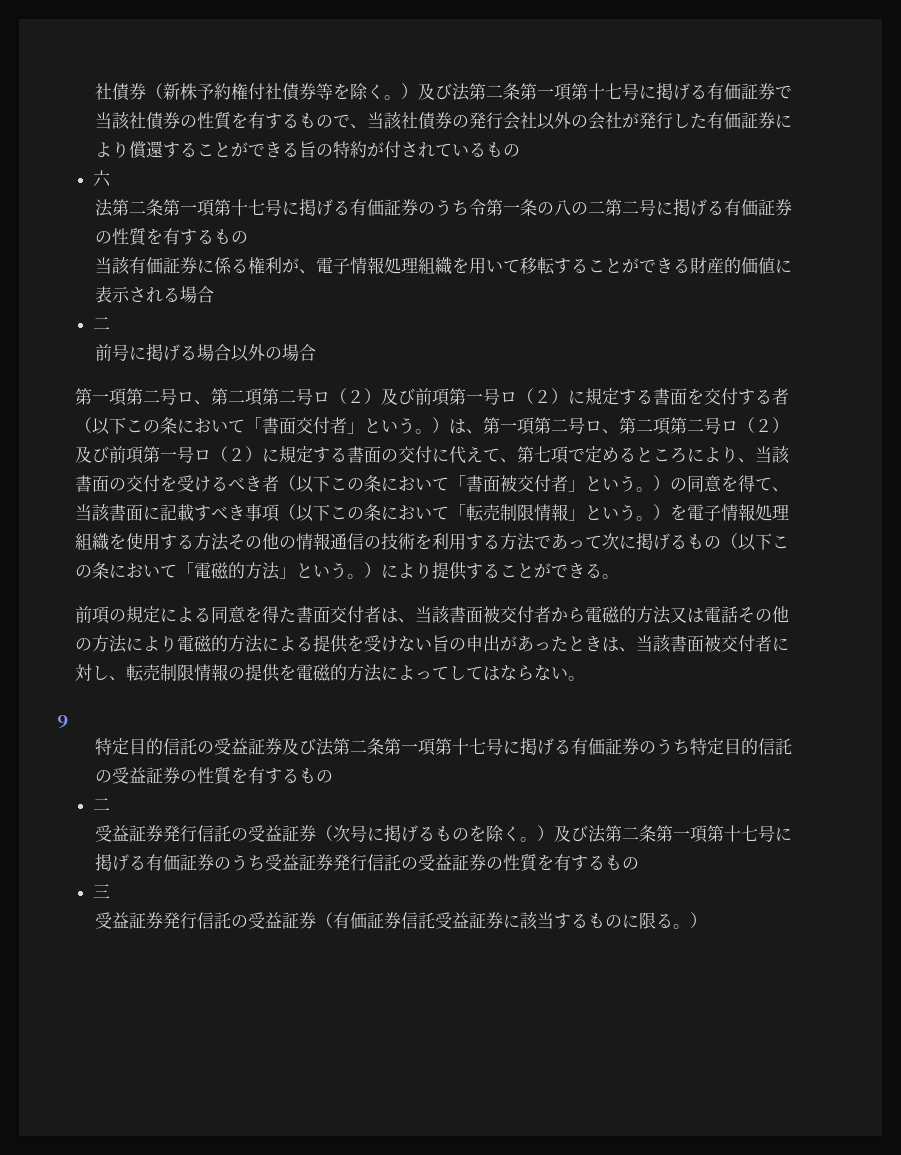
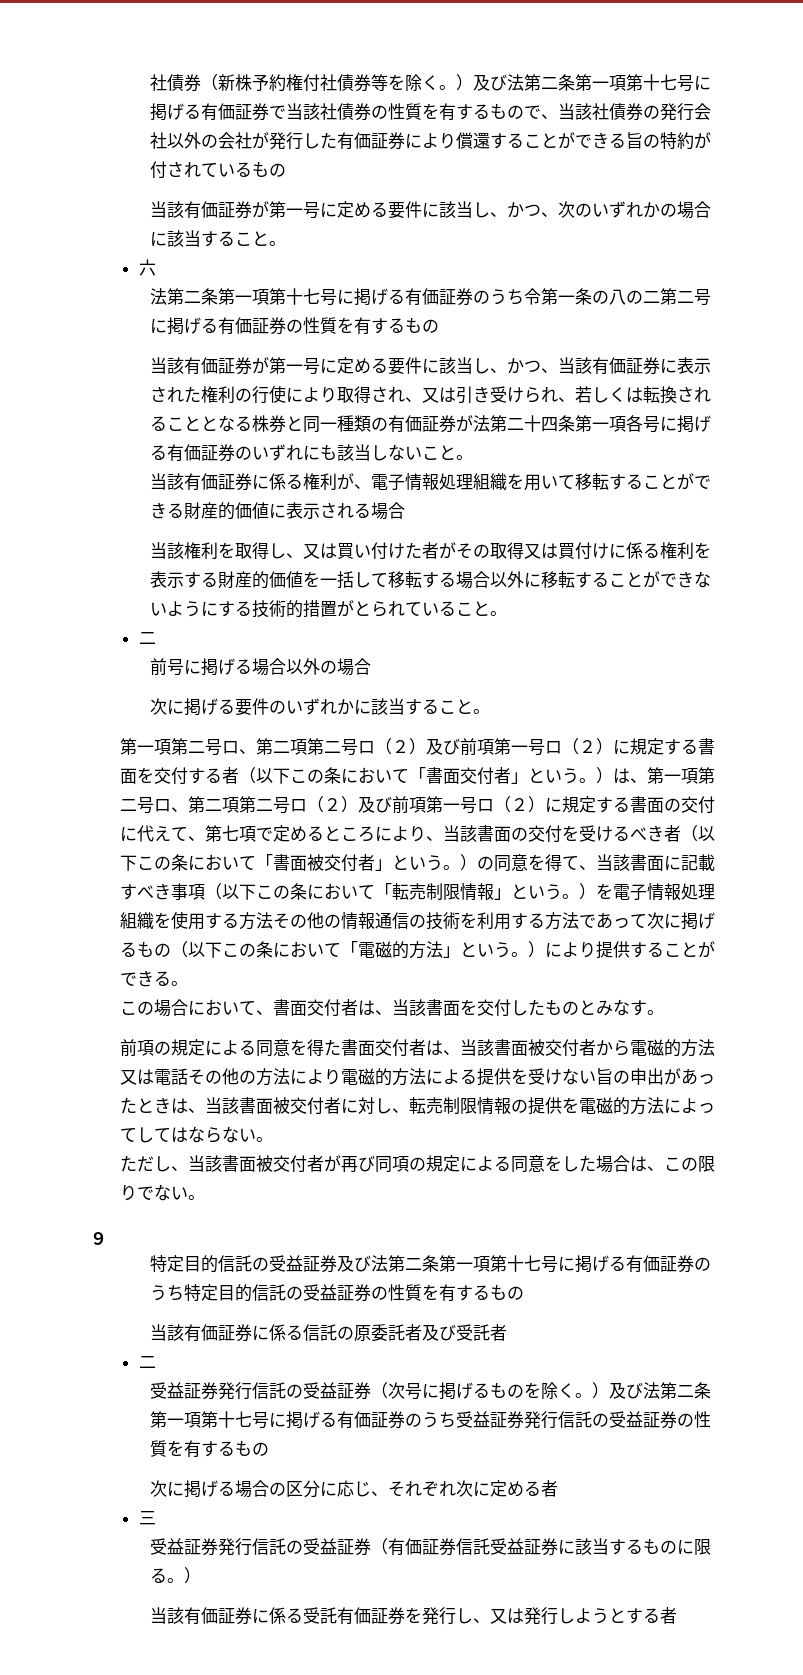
(521, 150) none -> [149,201,711,219] [149,230,286,247] // 当該有価証券が第一号に定める要件に該当し、かつ、次のいずれかの場合に該当すること。
(249, 237) none -> [149,357,711,375] [149,385,711,404] [149,415,711,433] [149,444,473,462] // 当該有価証券が第一号に定める要件に該当し、かつ、当該有価証券に表示された権利の行使により取得され、又は引き受けられ、若しくは転換されることとなる株券と同一種類の有価証券が法第二十四条第一項各号に掲げる有価証券のいずれにも該当しないこと。
(215, 294) none -> [149,542,711,560] [149,571,711,589] [149,600,507,618] // 当該権利を取得し、又は買い付けた者がその取得又は買付けに係る権利を表示する財産的価値を一括して移転する場合以外に移転することができないようにする技術的措置がとられていること。
(317, 352) none -> [149,698,490,716] // 次に掲げる要件のいずれかに該当すること。
(619, 576) none -> [119,999,664,1017] // この場合において、書面交付者は、当該書面を交付したものとみなす。
(585, 678) none -> [119,1155,715,1173] [119,1184,205,1201] // ただし、当該書面被交付者が再び同項の規定による同意をした場合は、この限りでない。
(334, 776) none -> [149,1324,507,1342] // 当該有価証券に係る信託の原委託者及び受託者
(640, 863) none -> [149,1480,558,1498] // 次に掲げる場合の区分に応じ、それぞれ次に定める者
(708, 920) none -> [149,1607,677,1625] // 当該有価証券に係る受託有価証券を発行し、又は発行しようとする者

